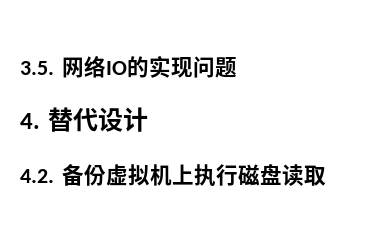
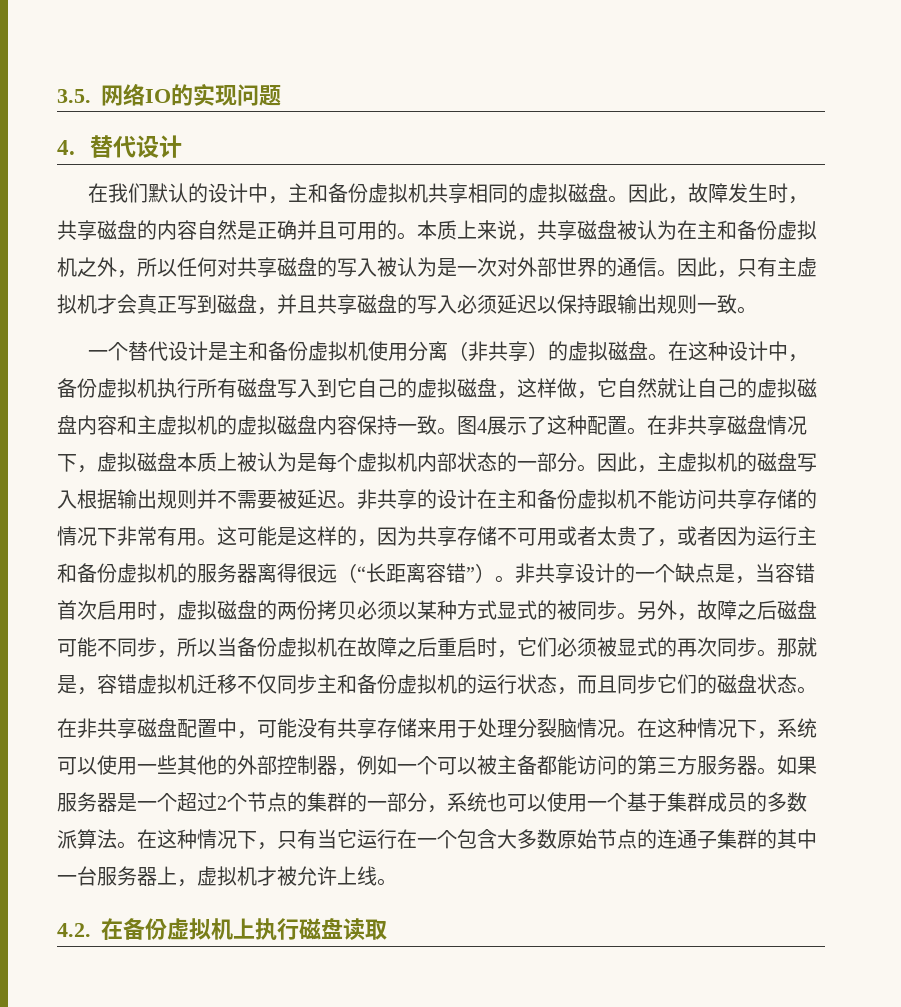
(148, 119) none -> [87,183,808,204] [57,220,817,241] [57,257,817,278] [57,294,757,315] [87,341,808,362] [57,378,817,399] [57,415,807,436] [57,452,817,473] [57,489,817,510] [57,526,817,547] [57,563,815,584] [57,600,817,621] [57,637,817,658] [57,674,817,695] [57,718,817,739] [57,755,817,776] [57,792,807,813] [57,829,817,850] [57,866,397,887] // 在我们默认的设计中，主和备份虚拟机共享相同的虚拟磁盘。因此，故障发生时，共享磁盘的内容自然是正确并且可用的。本质上来说，共享磁盘被认为在主和备份虚拟机之外，所以任何对共享磁盘的写入被认为是一次对外部世界的通信。因此，只有主虚拟机才会真正写到磁盘，并且共享磁盘的写入必须延迟以保持跟输出规则一致。 // 一个替代设计是主和备份虚拟机使用分离（非共享）的虚拟磁盘。在这种设计中，备份虚拟机执行所有磁盘写入到它自己的虚拟磁盘，这样做，它自然就让自己的虚拟磁盘内容和主虚拟机的虚拟磁盘内容保持一致。图4展示了这种配置。在非共享磁盘情况下，虚拟磁盘本质上被认为是每个虚拟机内部状态的一部分。因此，主虚拟机的磁盘写入根据输出规则并不需要被延迟。非共享的设计在主和备份虚拟机不能访问共享存储的情况下非常有用。这可能是这样的，因为共享存储不可用或者太贵了，或者因为运行主和备份虚拟机的服务器离得很远（“长距离容错”）。非共享设计的一个缺点是，当容错首次启用时，虚拟磁盘的两份拷贝必须以某种方式显式的被同步。另外，故障之后磁盘可能不同步，所以当备份虚拟机在故障之后重启时，它们必须被显式的再次同步。那就是，容错虚拟机迁移不仅同步主和备份虚拟机的运行状态，而且同步它们的磁盘状态。 // 在非共享磁盘配置中，可能没有共享存储来用于处理分裂脑情况。在这种情况下，系统可以使用一些其他的外部控制器，例如一个可以被主备都能访问的第三方服务器。如果服务器是一个超过2个节点的集群的一部分，系统也可以使用一个基于集群成员的多数派算法。在这种情况下，只有当它运行在一个包含大多数原始节点的连通子集群的其中一台服务器上，虚拟机才被允许上线。
(54, 176) none -> [101,918,123,940] 在

